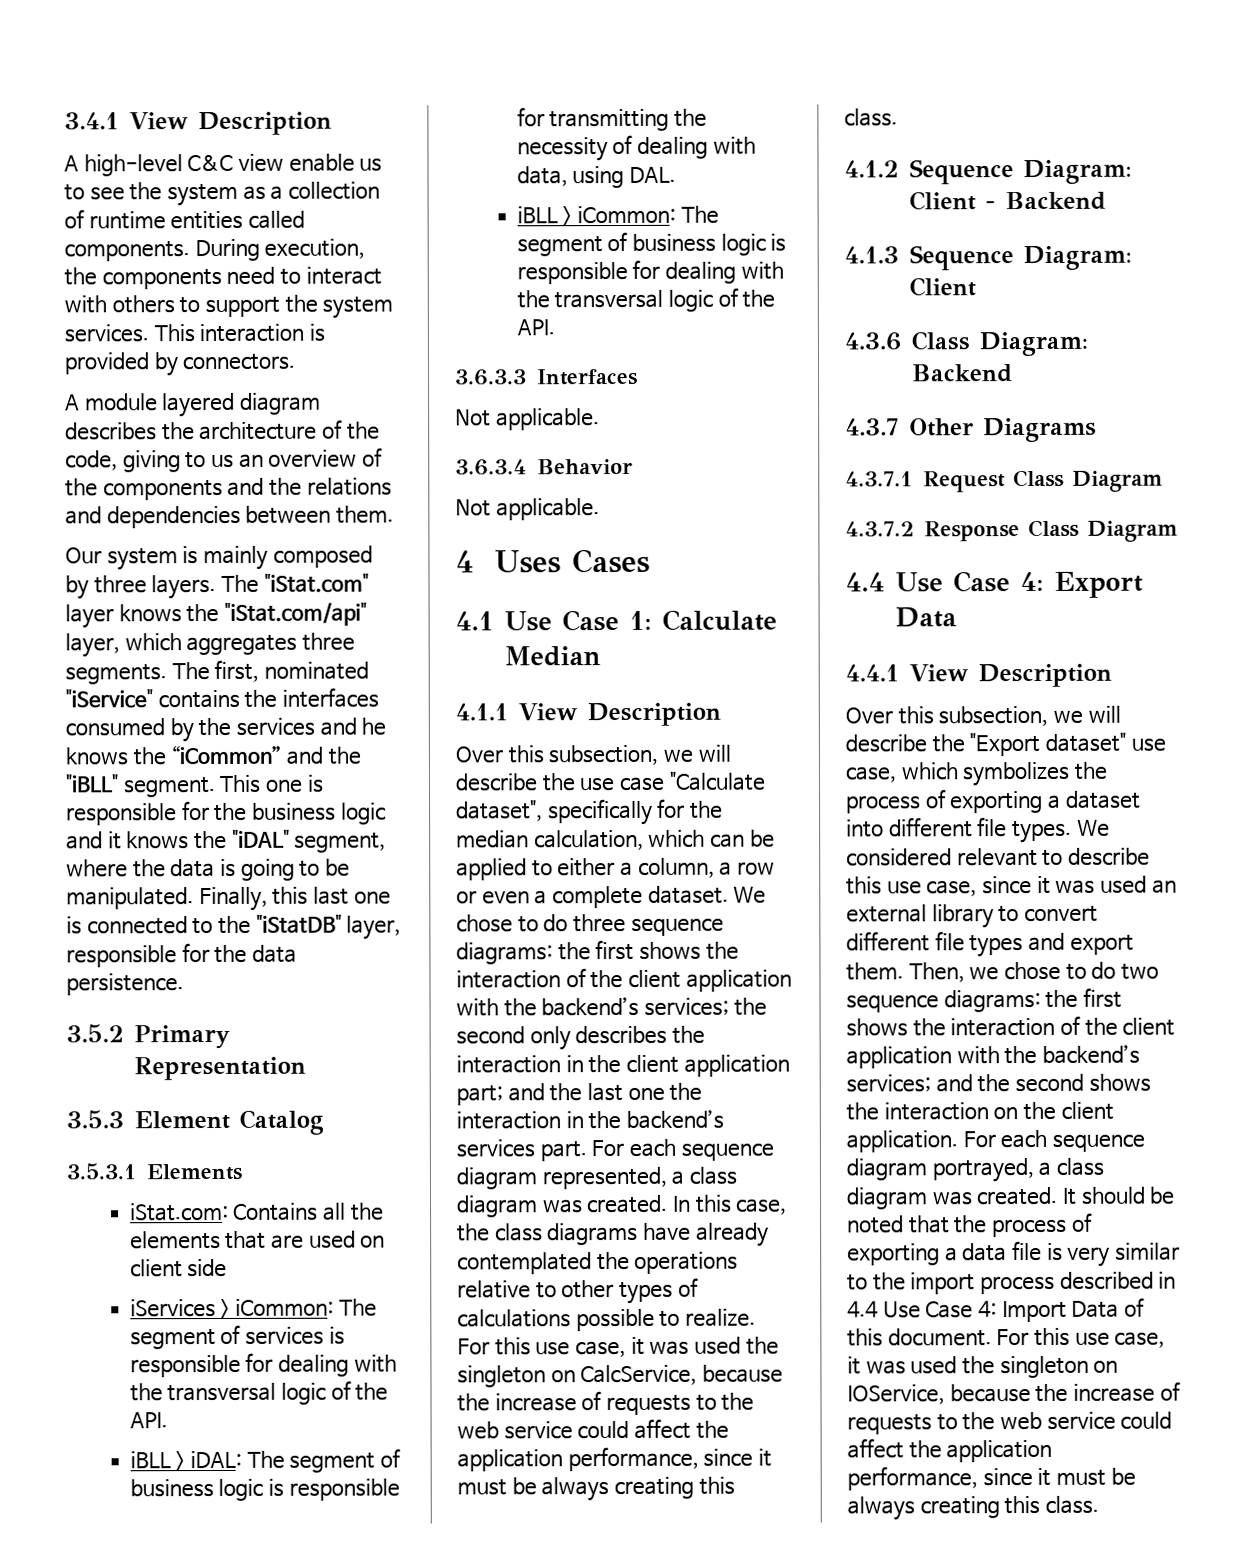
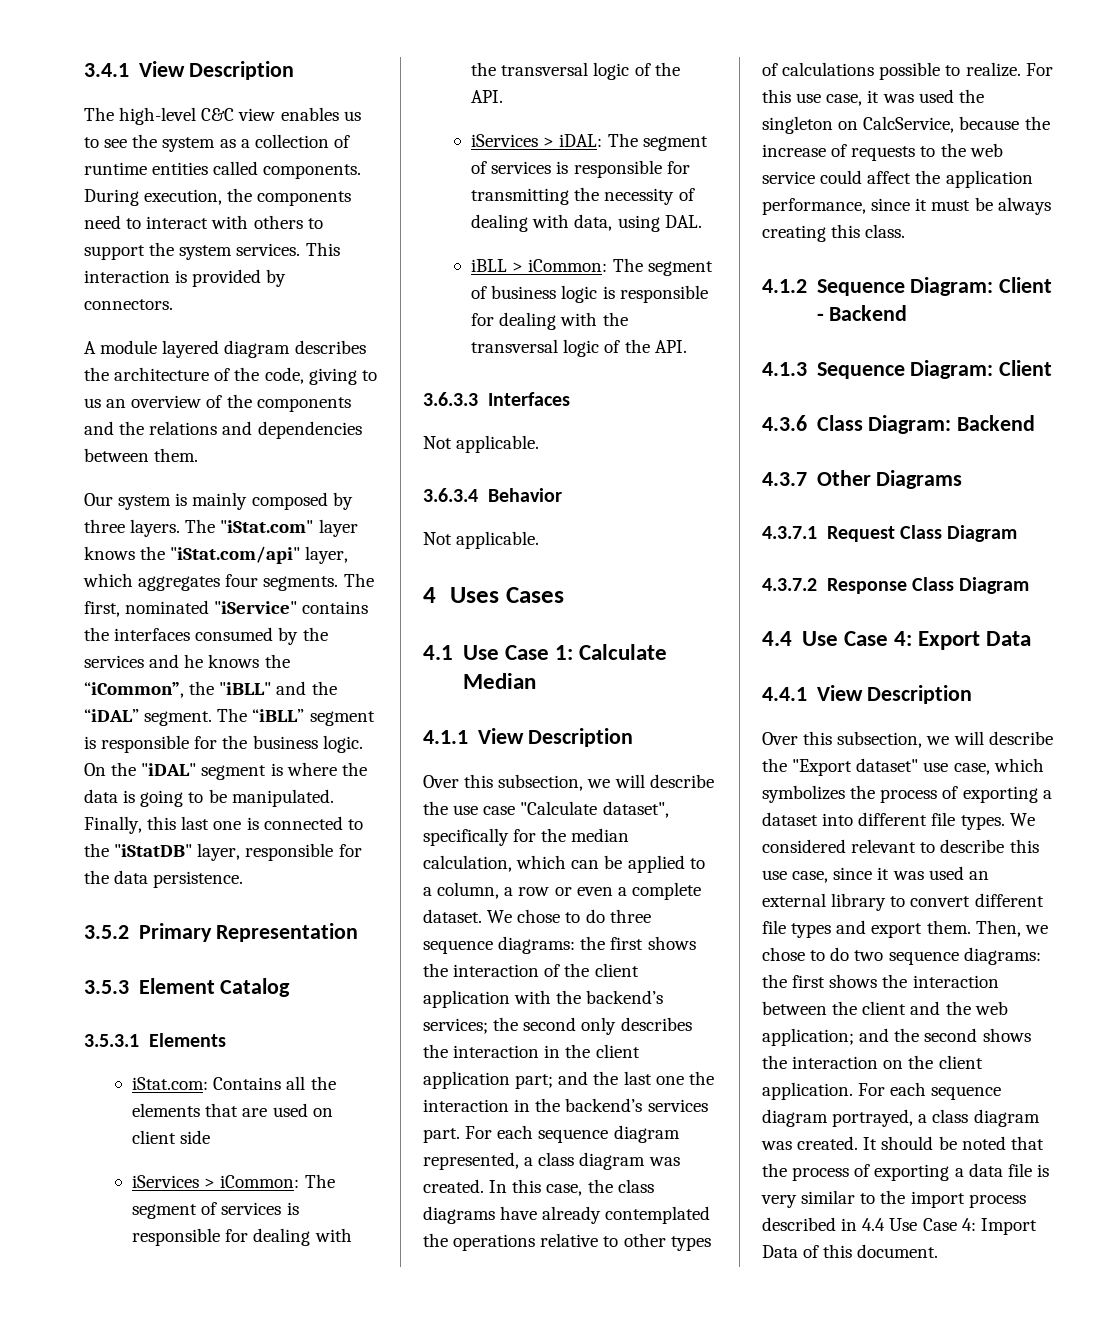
[64,155,79,172] A -> [84,107,114,121] The
[288,153,355,172] enable -> [280,107,339,121] enables
[301,632,355,651] three -> [225,574,259,587] four
[170,744,361,765] [65,774,304,798] “iCommon” and the "iBLL" segment. This one -> [84,681,337,698] [84,708,375,726] “iCommon”, the "iBLL" and the “iDAL” segment. The “iBLL” segment
[340,802,386,825] [66,829,387,853] logic and it knows the "iDAL" segment, -> [322,735,363,753] [84,762,283,780] logic. On the "iDAL" segment is
[129,1451,171,1469] iBLL -> [471,134,539,147] iServices
[129,1478,264,1501] business logic -> [491,161,552,174] services
[557,858,616,877] either -> (705, 863) none
[1060,1015,1176,1036] [846,1044,1140,1069] [846,1074,931,1093] of the client application with the backend’s services; -> [762,1001,1008,1015] [762,1028,854,1046] between the client and the web application;
[996,1327,1166,1348] [847,1355,1119,1379] [847,1381,1181,1405] [847,1411,1173,1435] [847,1438,1053,1463] [847,1466,1136,1491] [847,1495,1099,1521] For this use case, it was used the singleton on IOService, because the increase of requests to the web service could affect the application performance, since it must be always creating this class. -> (939, 1251) none

